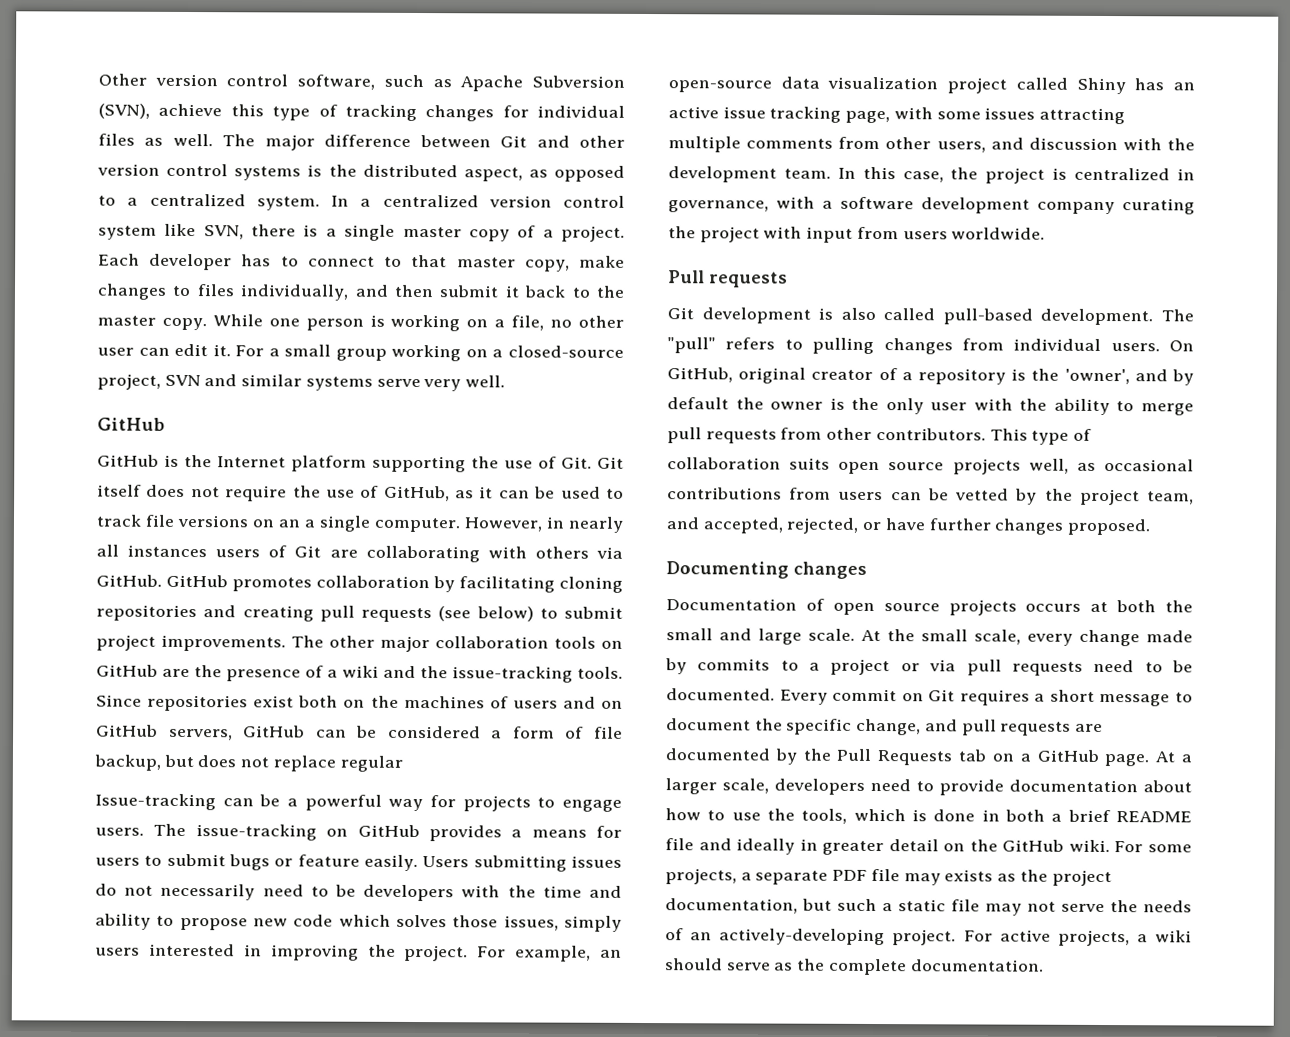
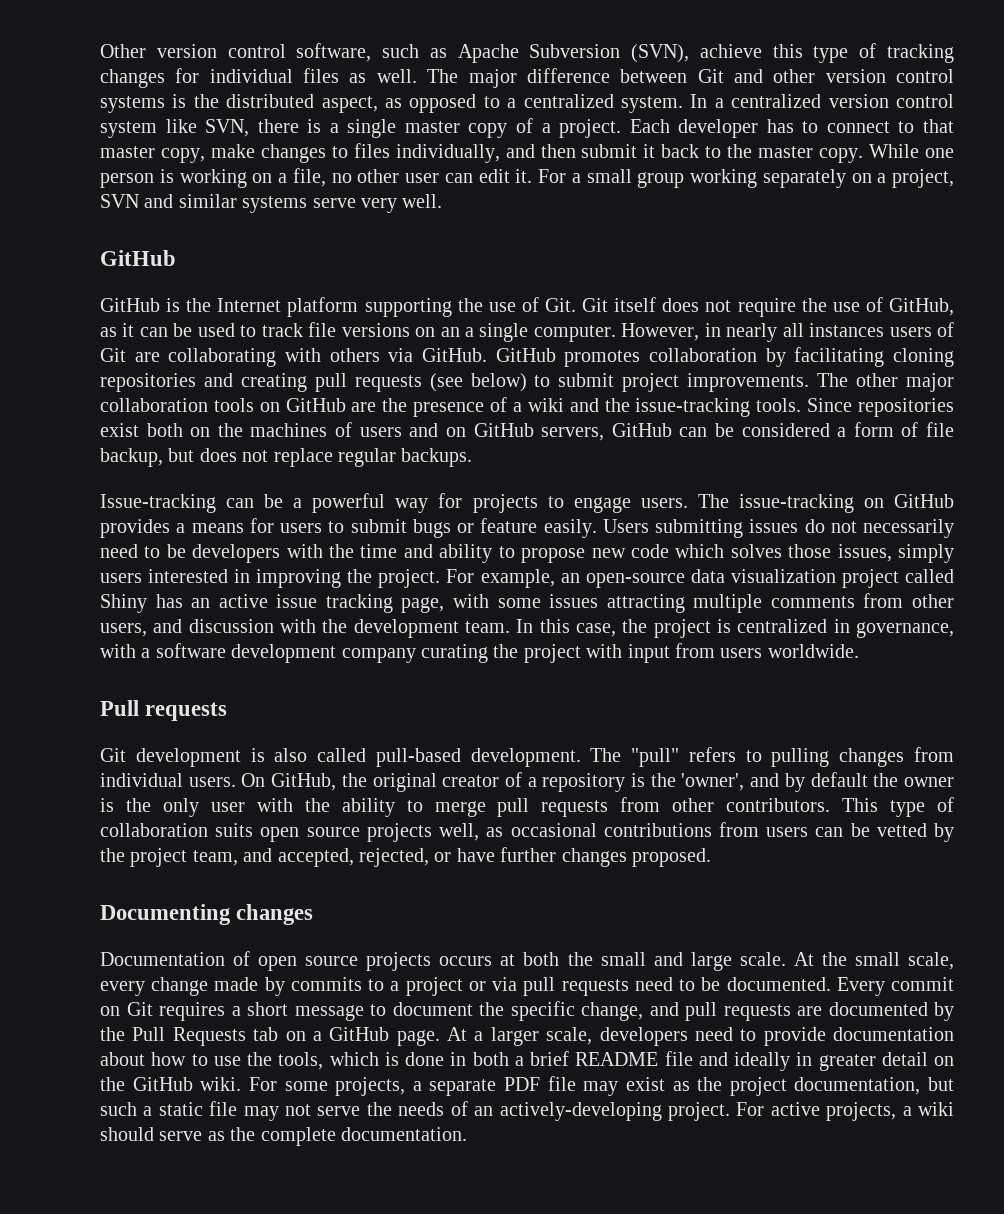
[465,345,624,358] on a closed-source -> [762,169,887,188] separately on a
(403, 763) none -> [401,448,473,467] backups.
(733, 375) none -> [341,773,367,787] the
[944,869,994,882] exists -> [625,1077,665,1091] exist

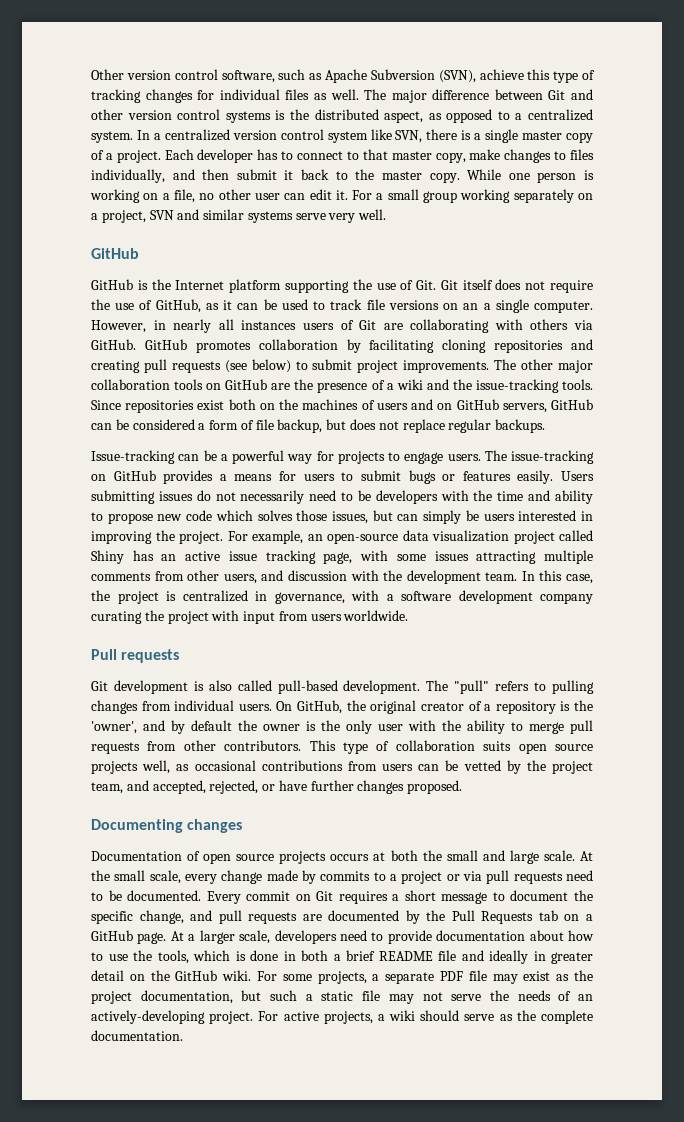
[480,518,538,533] feature -> [462,471,511,481] features
[898,544,954,563] simply -> [372,510,479,524] but can simply be

